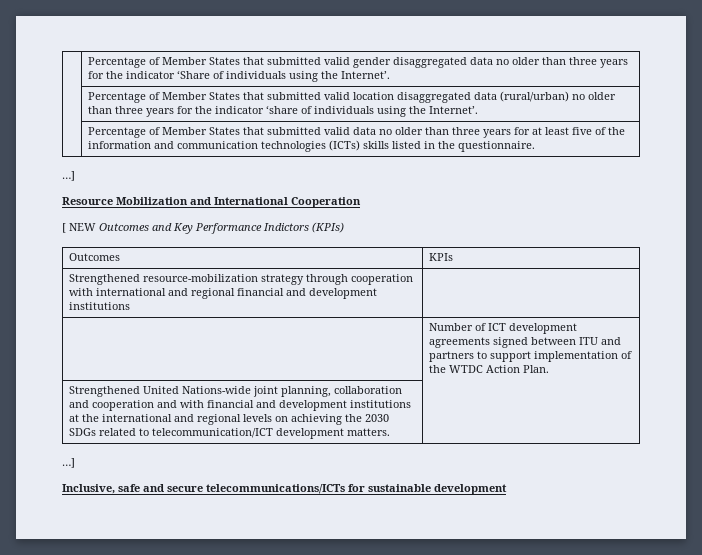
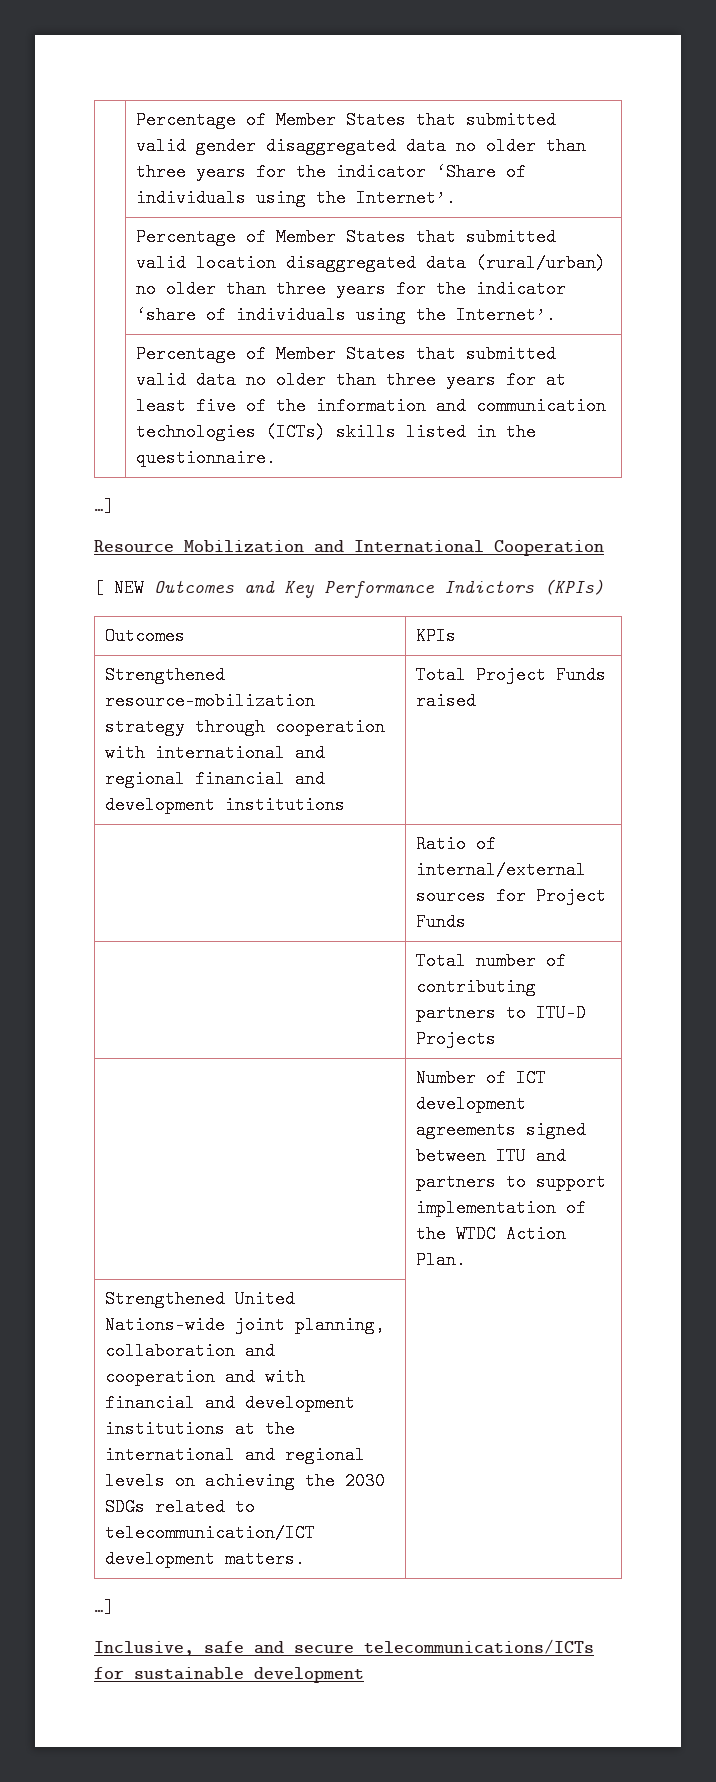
(131, 306) none -> [416,666,607,684] [416,692,477,710] [416,835,497,853] [416,861,587,879] [416,887,607,905] [416,913,467,931] [416,952,567,970] [416,978,537,996] [416,1004,587,1022] [416,1030,497,1048] Total Project Funds raised // | Ratio of internal/external sources for Project Funds // | Total number of contributing partners to ITU-D Projects

